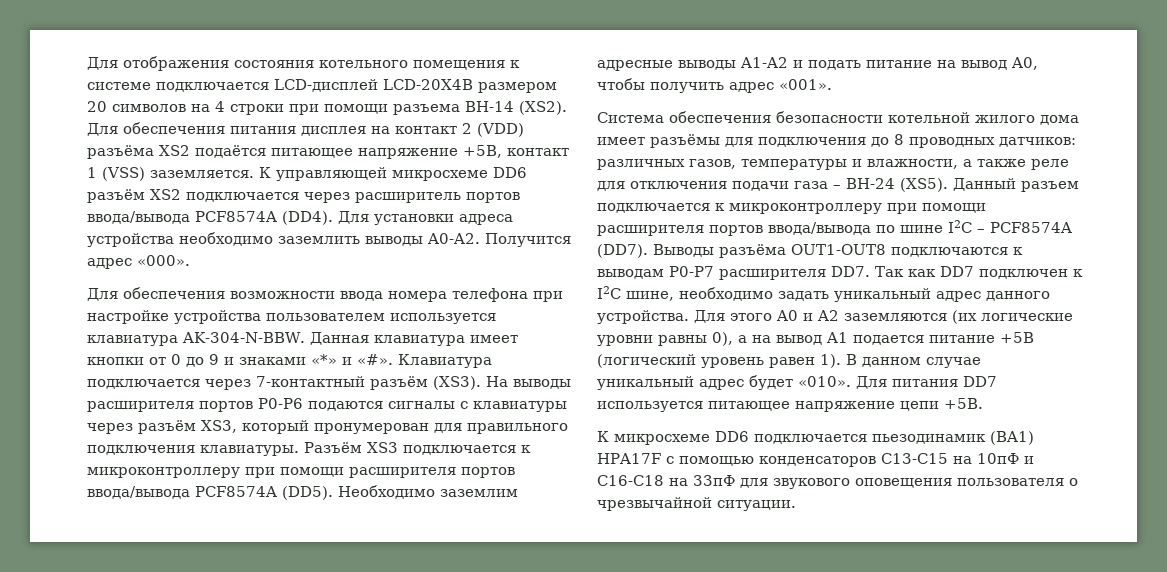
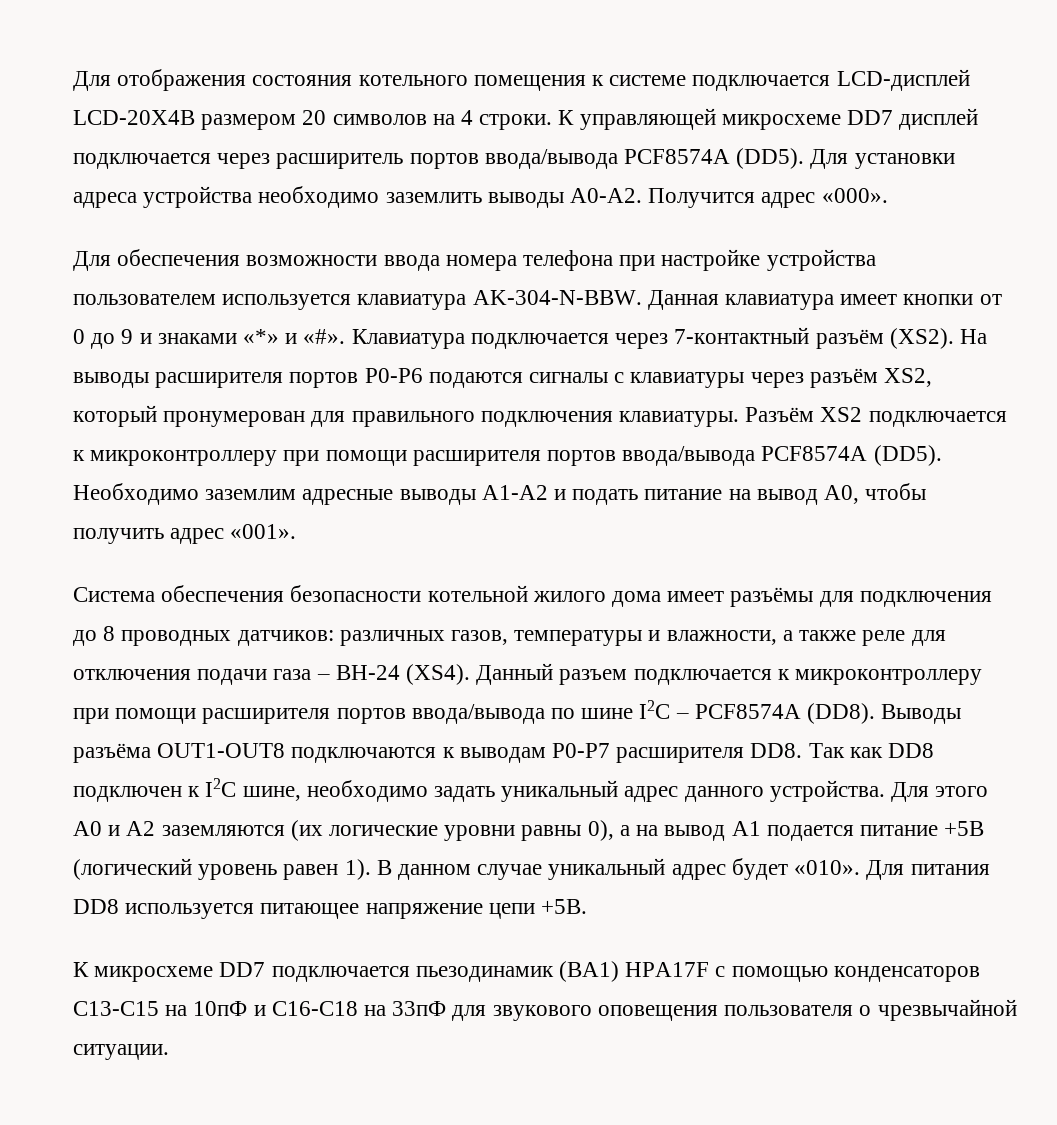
[230,101,567,115] [87,122,524,137] [87,145,569,159] [87,167,527,181] [87,189,181,203] строки при помощи разъема BH-14 (XS2). Для обеспечения питания дисплея на контакт 2 (VDD) разъёма XS2 подаётся питающее напряжение +5В, контакт 1 (VSS) заземляется. К управляющей микросхеме DD6 разъём XS2 -> [479,108,979,130] строки. К управляющей микросхеме DD7 дисплей
[282,211,333,225] (DD4). -> [736,148,805,169] (DD5).
[433,376,481,390] (XS3). -> [889,328,954,349] (XS2).
[201,420,237,433] XS3, -> [884,368,933,387] XS2,
[367,442,398,453] XS3 -> [820,407,863,422] XS2
[900,178,948,192] (XS5). -> [406,664,471,685] (XS4).
[597,244,648,258] (DD7). -> [807,703,876,724] (DD8).
[831,266,870,277] DD7. -> [750,743,803,758] DD8.
[940,266,974,277] DD7 -> [888,743,935,758] DD8
[963,376,997,387] DD7 -> [73,899,119,914] DD8
[715,431,749,442] DD6 -> [219,962,266,977] DD7

